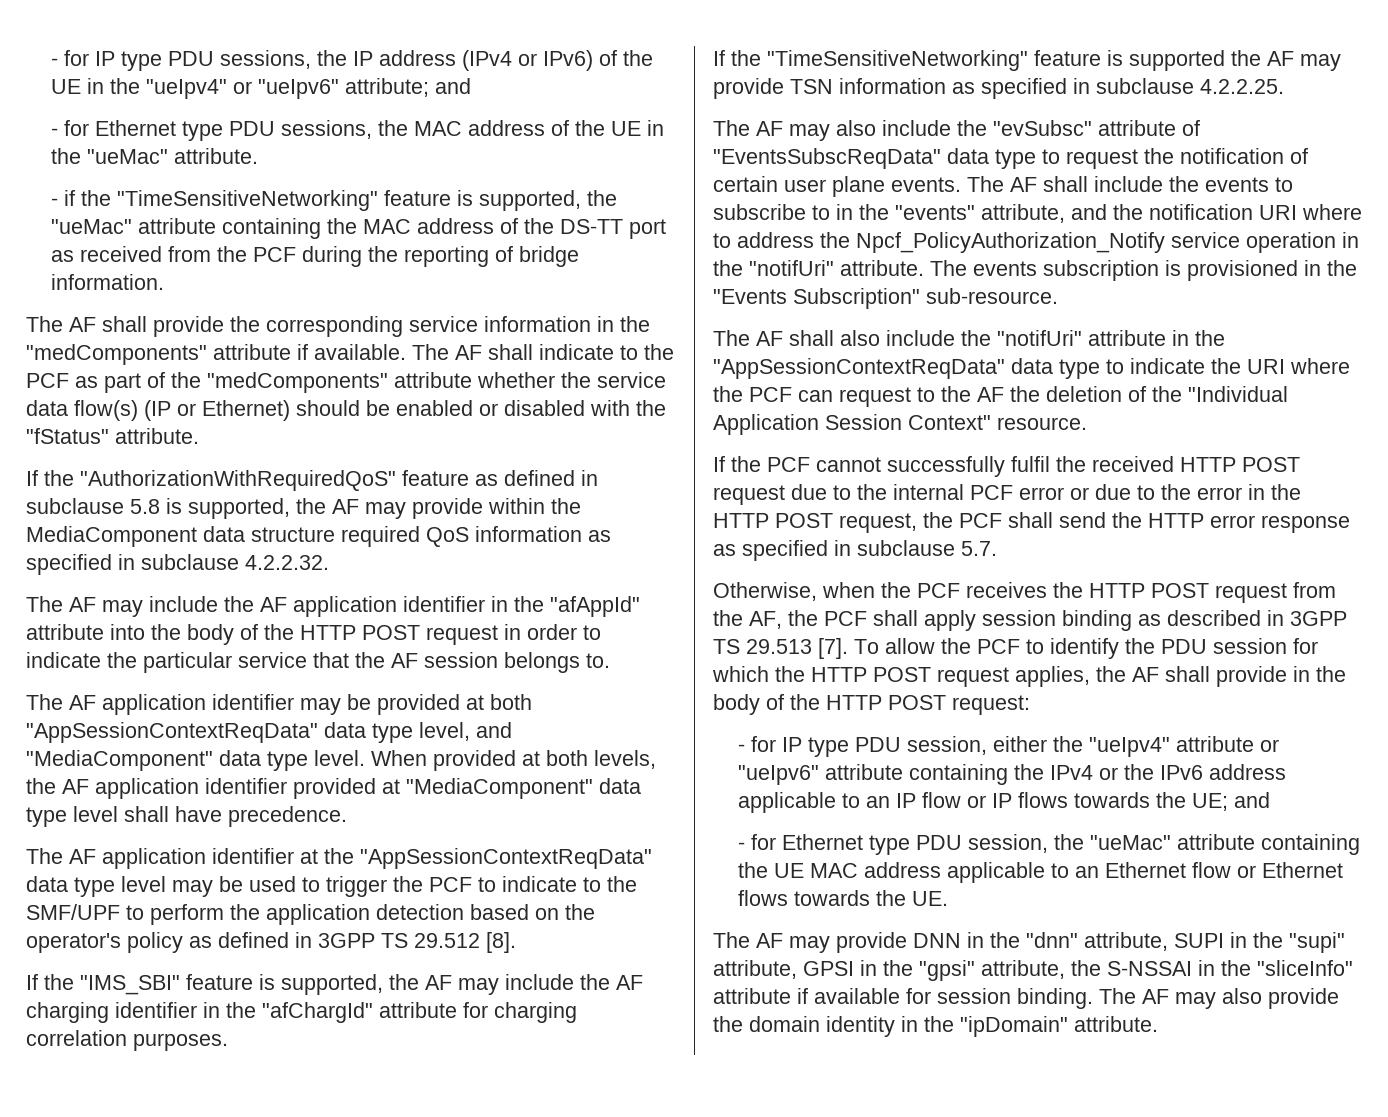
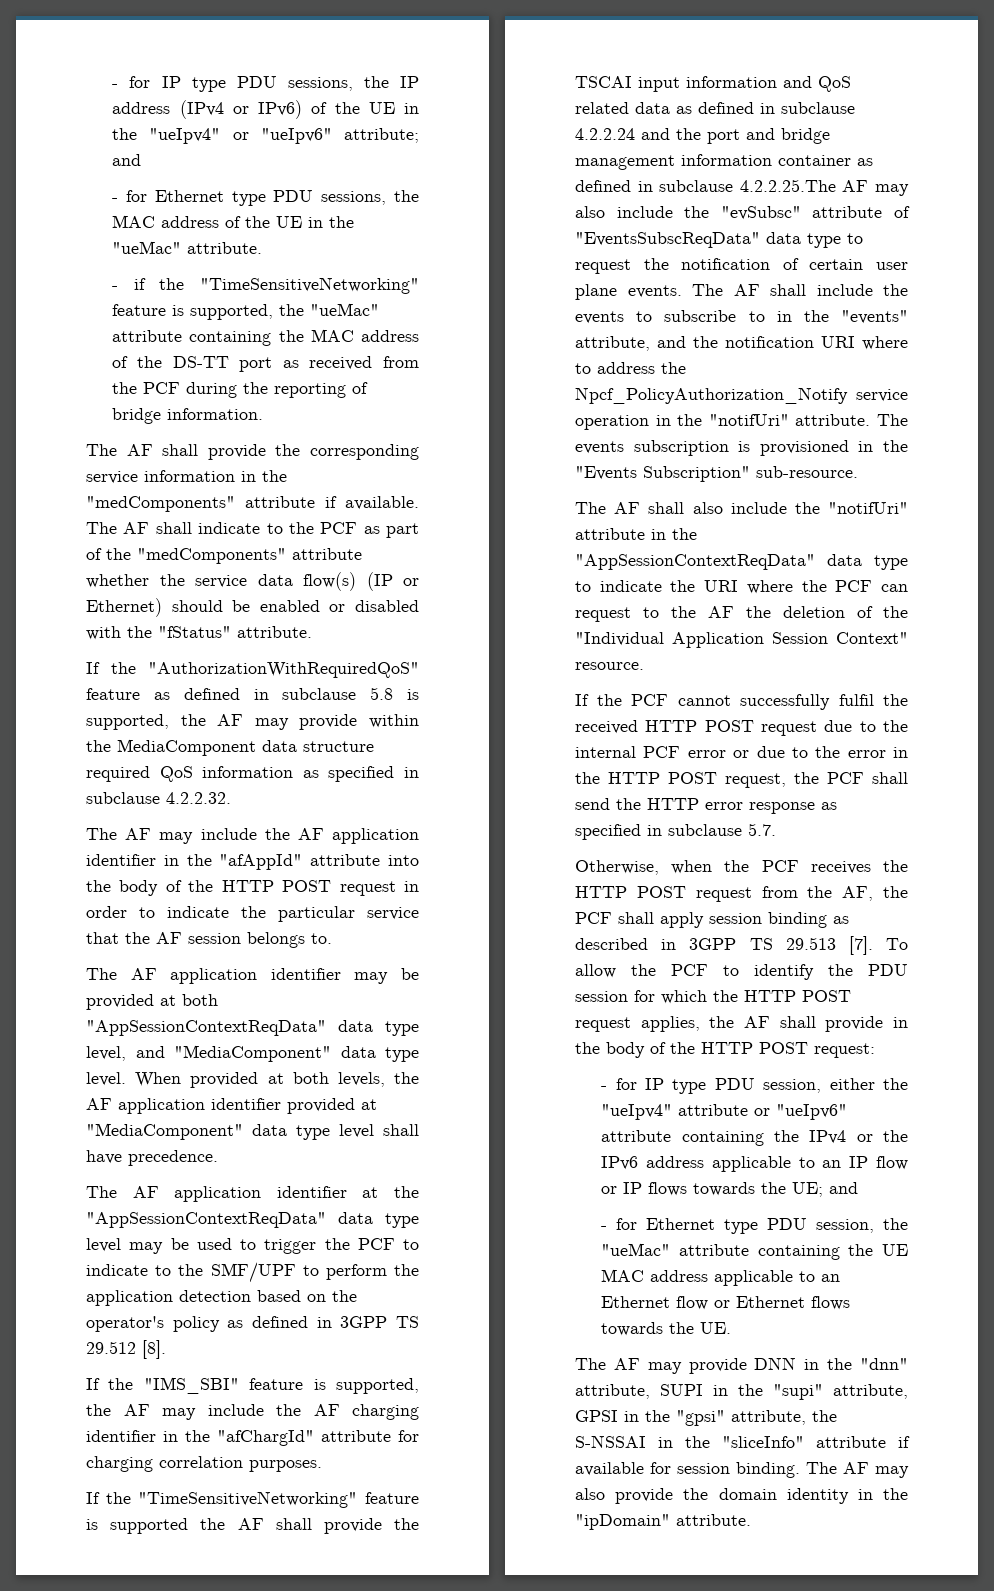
[1300,54,1341,71] [713,78,1284,99] [713,120,750,136] may provide TSN information as specified in subclause 4.2.2.25. // The -> [275,1518,419,1534] [575,76,851,92] [575,102,855,114] [575,128,830,144] [575,154,873,170] [575,179,836,192] shall provide the TSCAI input information and QoS related data as defined in subclause 4.2.2.24 and the port and bridge management information container as defined in subclause 4.2.2.25.The

